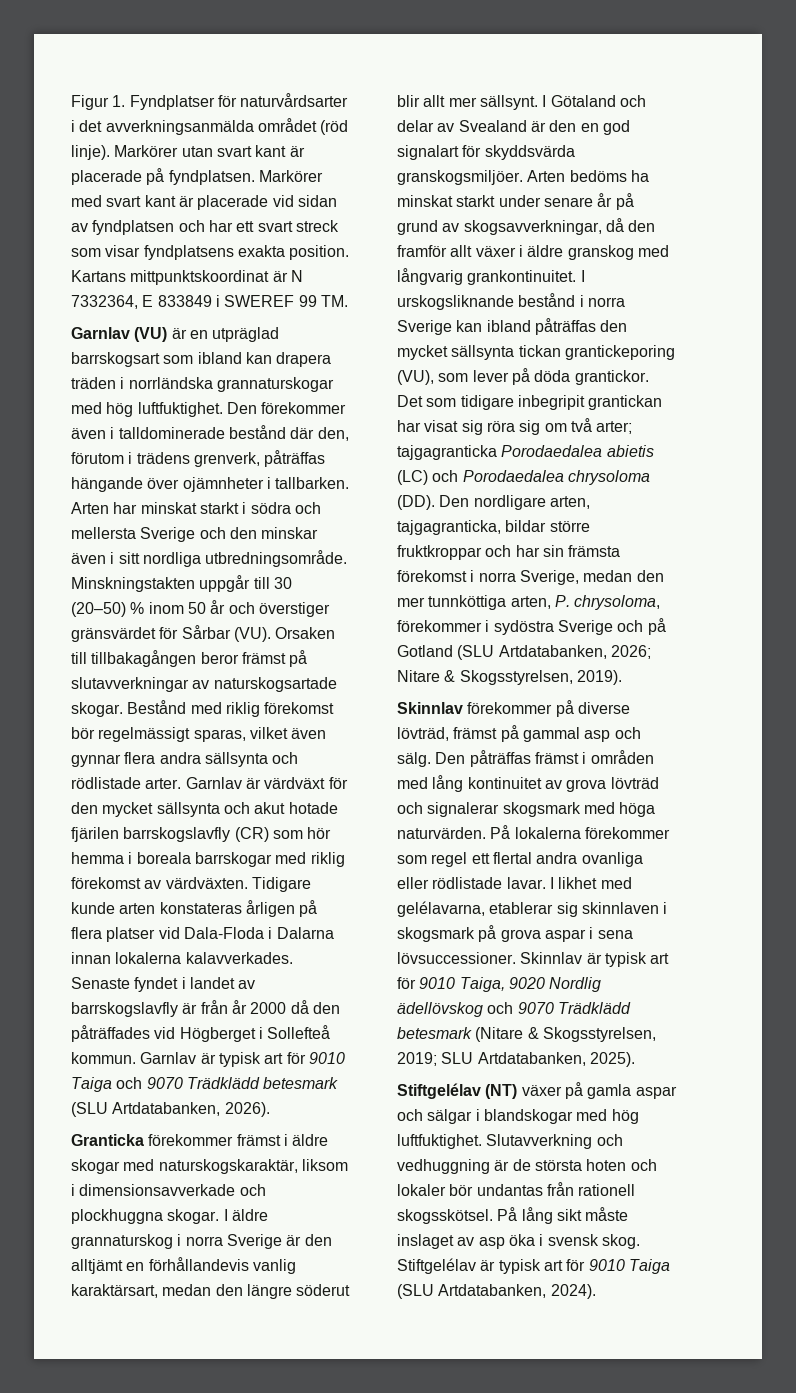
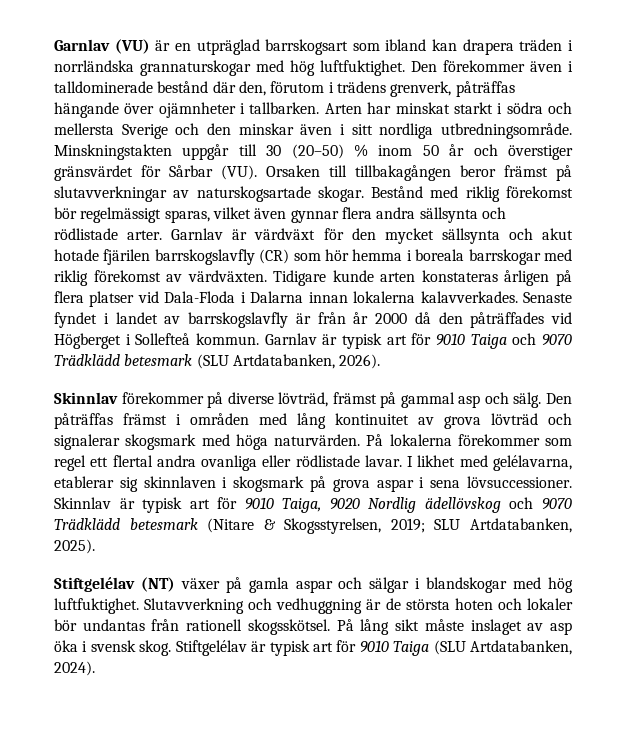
[71,93,349,110] [71,118,349,135] [71,145,305,160] [71,168,323,185] [71,195,337,210] [71,220,339,235] [71,245,350,260] [71,270,303,285] [71,295,348,309] Figur 1. Fyndplatser för naturvårdsarter i det avverkningsanmälda området (röd linje). Markörer utan svart kant är placerade på fyndplatsen. Markörer med svart kant är placerade vid sidan av fyndplatsen och har ett svart streck som visar fyndplatsens exakta position. Kartans mittpunktskoordinat är N 7332364, E 833849 i SWEREF 99 TM. // -> (54, 45) none
[71,1134,329,1146] [71,1159,348,1174] [71,1184,266,1196] [71,1209,268,1224] [71,1234,332,1249] [71,1257,296,1274] [71,1284,351,1299] [397,95,646,110] [397,120,630,135] [397,145,575,160] [397,170,649,185] [397,193,634,210] [397,218,656,235] [397,245,669,260] [397,268,585,285] [397,293,625,310] [397,318,628,335] [397,345,675,360] [397,368,649,385] [397,395,663,410] [397,418,633,435] [397,445,654,460] [397,470,650,485] [397,495,590,510] [397,520,590,535] [397,545,621,560] [397,570,664,585] [397,595,661,610] [397,618,666,635] [397,645,651,660] [397,670,622,685] // Granticka förekommer främst i äldre skogar med naturskogskaraktär, liksom i dimensionsavverkade och plockhuggna skogar. I äldre grannaturskog i norra Sverige är den alltjämt en förhållandevis vanlig karaktärsart, medan den längre söderut blir allt mer sällsynt. I Götaland och delar av Svealand är den en god signalart för skyddsvärda granskogsmiljöer. Arten bedöms ha minskat starkt under senare år på grund av skogsavverkningar, då den framför allt växer i äldre granskog med långvarig grankontinuitet. I urskogsliknande bestånd i norra Sverige kan ibland påträffas den mycket sällsynta tickan grantickeporing (VU), som lever på döda grantickor. Det som tidigare inbegripit grantickan har visat sig röra sig om två arter; tajgagranticka Porodaedalea abietis (LC) och Porodaedalea chrysoloma (DD). Den nordligare arten, tajgagranticka, bildar större fruktkroppar och har sin främsta förekomst i norra Sverige, medan den mer tunnköttiga arten, P. chrysoloma, förekommer i sydöstra Sverige och på Gotland (SLU Artdatabanken, 2026; Nitare & Skogsstyrelsen, 2019). -> (381, 361) none

